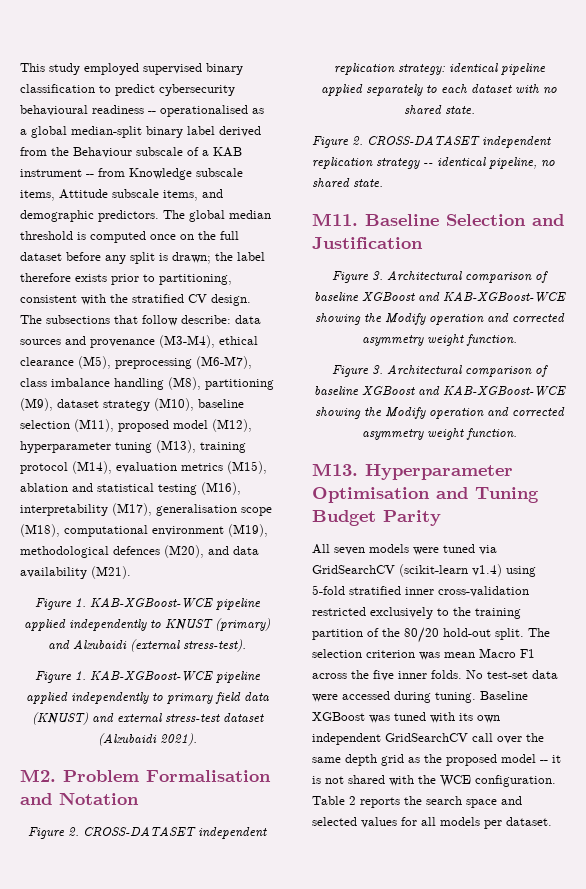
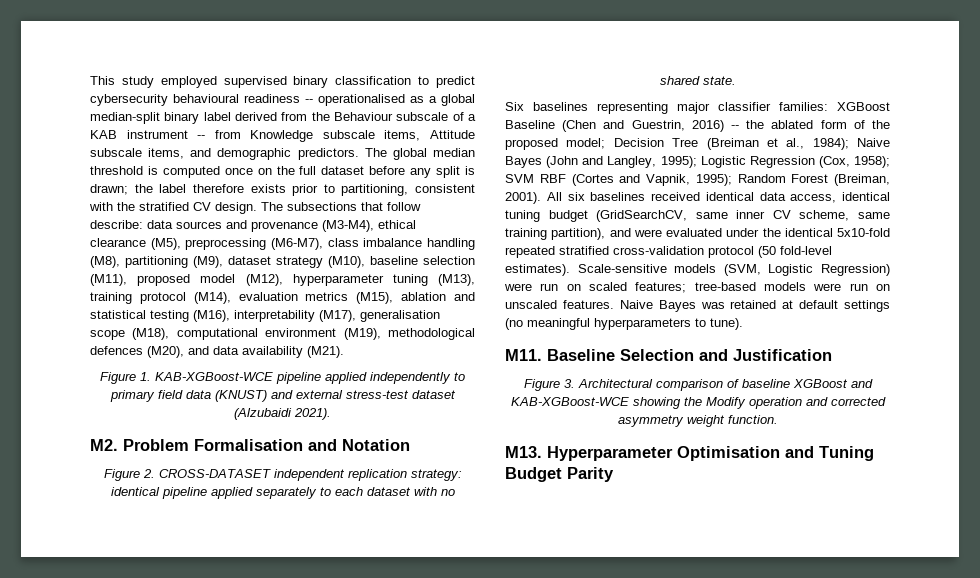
[34,597,261,610] [24,618,270,631] [48,639,246,652] // Figure 1. KAB-XGBoost-WCE pipeline applied independently to KNUST (primary) and Alzubaidi (external stress-test). -> (344, 352) none
[312,135,551,148] [312,157,555,169] [312,178,383,188] Figure 2. CROSS-DATASET independent replication strategy -- identical pipeline, no shared state. -> [505,102,890,114] [505,120,890,132] [505,138,890,150] [505,156,890,168] [505,174,890,186] [505,192,890,204] [505,210,890,222] [505,228,890,240] [505,246,832,258] [505,264,890,276] [504,282,890,293] [505,300,890,312] [505,318,743,330] Six baselines representing major classifier families: XGBoost Baseline (Chen and Guestrin, 2016) -- the ablated form of the proposed model; Decision Tree (Breiman et al., 1984); Naive Bayes (John and Langley, 1995); Logistic Regression (Cox, 1958); SVM RBF (Cortes and Vapnik, 1995); Random Forest (Breiman, 2001). All six baselines received identical data access, identical tuning budget (GridSearchCV, same inner CV scheme, same training partition), and were evaluated under the identical 5x10-fold repeated stratified cross-validation protocol (50 fold-level estimates). Scale-sensitive models (SVM, Logistic Regression) were run on scaled features; tree-based models were run on unscaled features. Naive Bayes was retained at default settings (no meaningful hyperparameters to tune).
[332,364,548,377] [313,385,566,397] [314,407,565,419] [361,428,517,440] // Figure 3. Architectural comparison of baseline XGBoost and KAB-XGBoost-WCE showing the Modify operation and corrected asymmetry weight function. -> (778, 419) none
[312,544,497,555] [312,564,536,577] [312,585,529,597] [312,607,521,619] [312,627,550,643] [312,648,535,660] [312,670,558,681] [312,691,528,703] [312,712,500,723] [312,733,544,745] [312,754,561,766] [312,775,556,787] [312,796,522,808] [312,817,552,829] // All seven models were tuned via GridSearchCV (scikit-learn v1.4) using 5-fold stratified inner cross-validation restricted exclusively to the training partition of the 80/20 hold-out split. The selection criterion was mean Macro F1 across the five inner folds. No test-set data were accessed during tuning. Baseline XGBoost was tuned with its own independent GridSearchCV call over the same depth grid as the proposed model -- it is not shared with the WCE configuration. Table 2 reports the search space and selected values for all models per dataset. -> (614, 474) none

